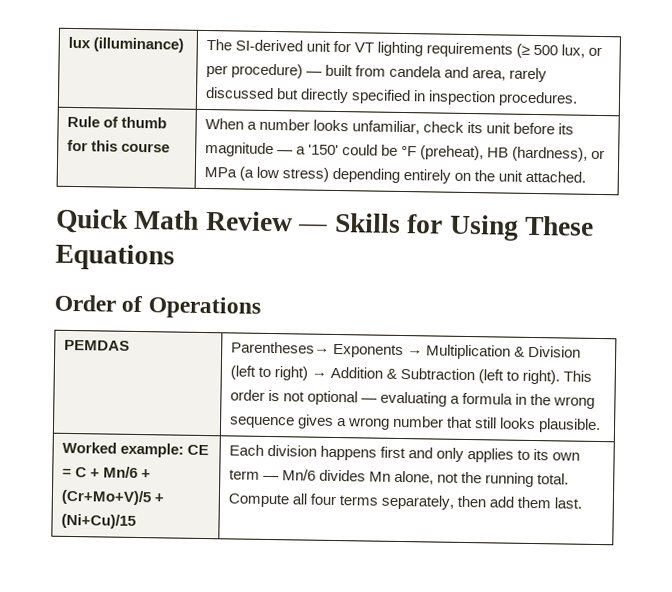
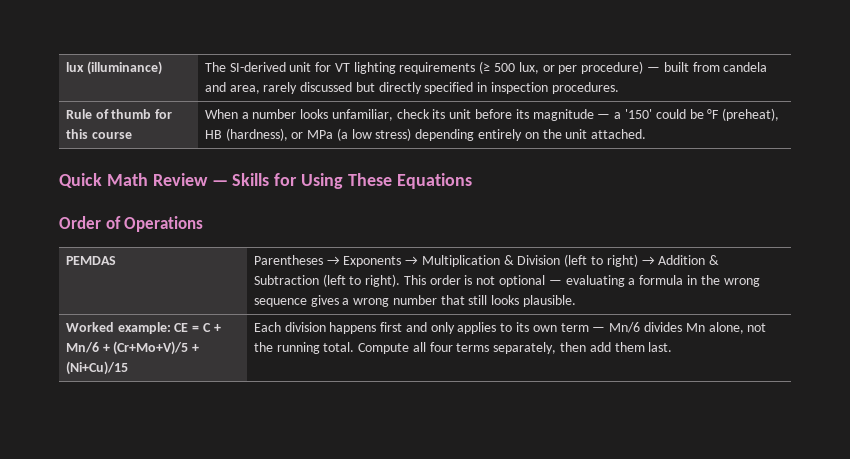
[230,341,330,354] Parentheses→ -> [253,255,340,265] Parentheses →

